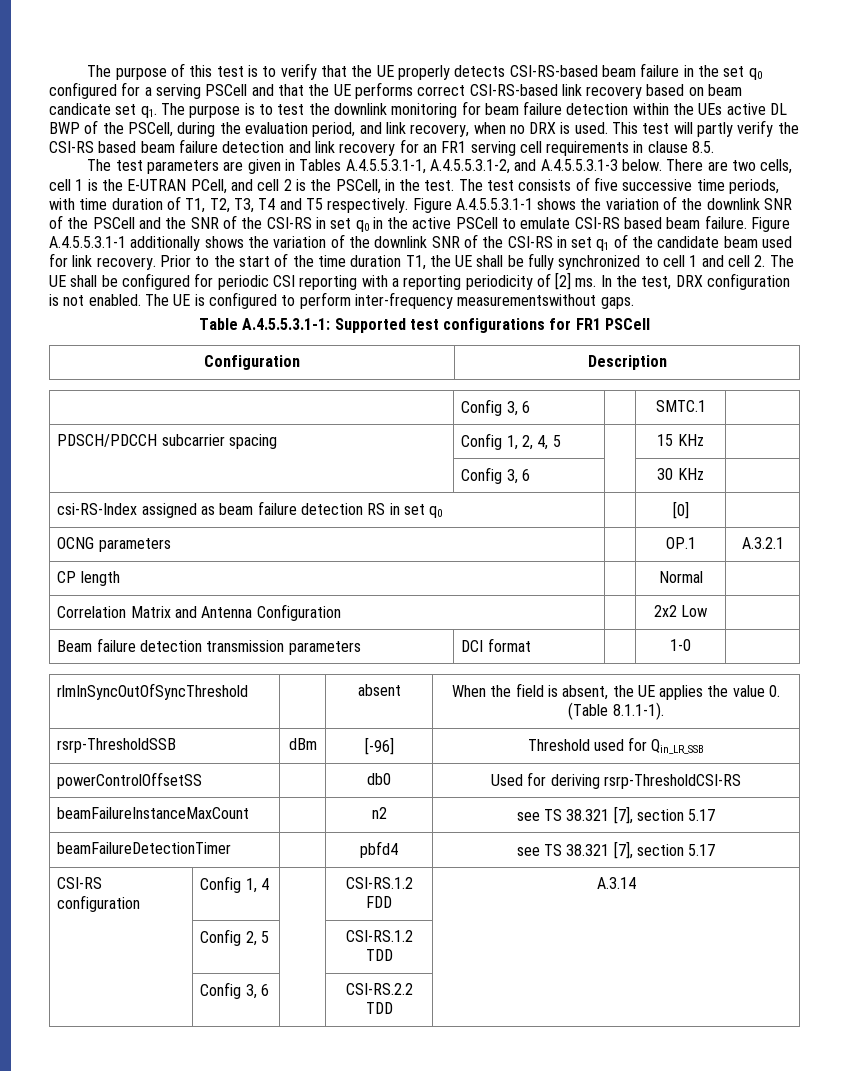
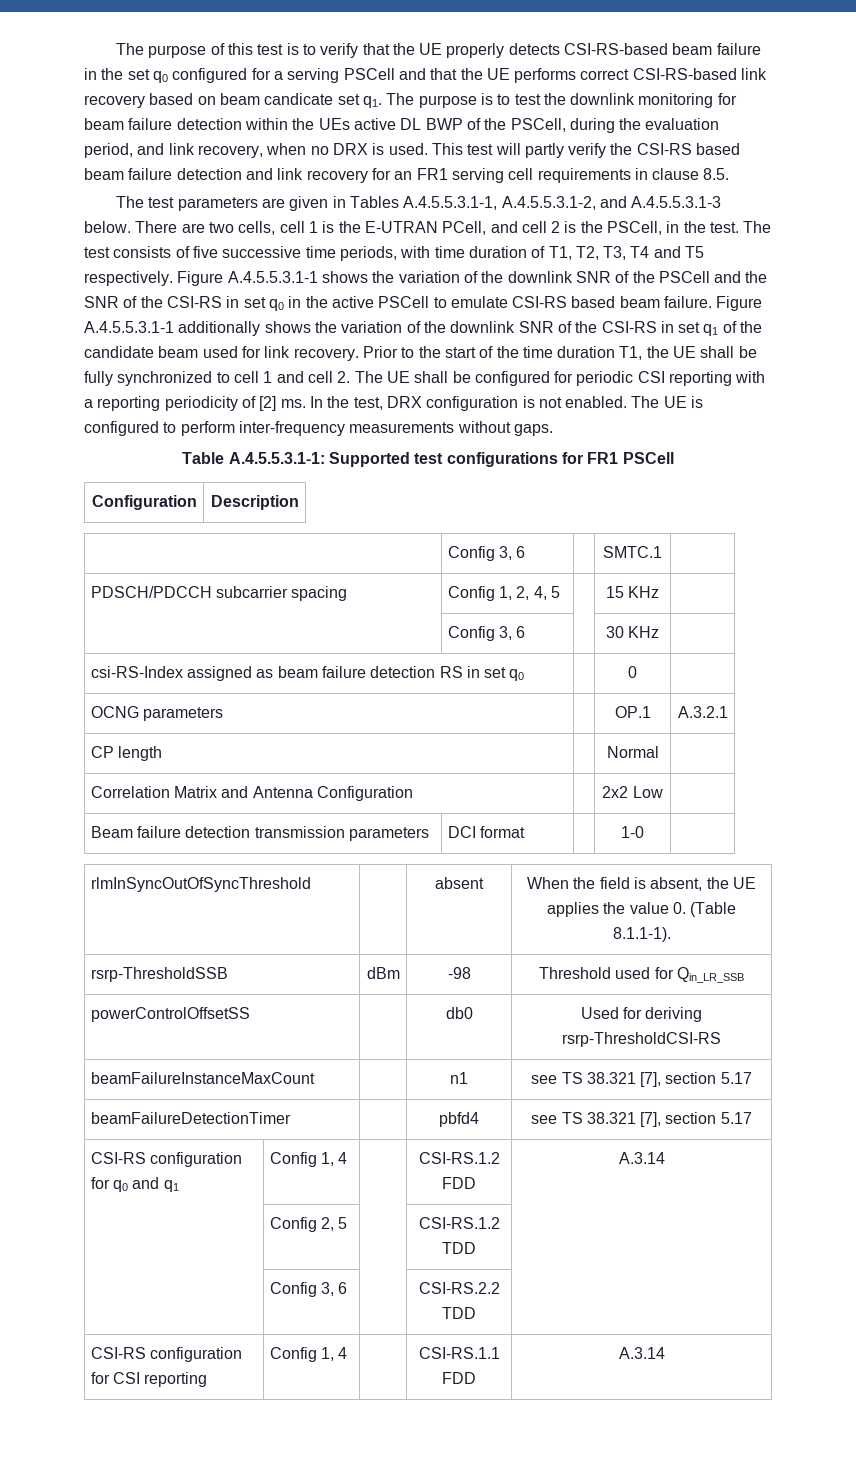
[457,294,597,306] measurementswithout -> [349,421,511,433] measurements without
[672,501,689,519] [0] -> [628,666,637,678] 0
[364,737,394,755] [-96] -> [447,967,471,979] -98
[371,807,387,819] n2 -> [450,1072,468,1084] n1
(141, 903) none -> [90,1177,179,1192] for q0 and q1
(393, 1008) none -> [90,1347,242,1362] [90,1372,208,1387] [269,1347,348,1362] [418,1347,500,1359] [442,1372,476,1384] [618,1347,665,1359] // CSI-RS configuration for CSI reporting | Config 1, 4 | | CSI-RS.1.1 FDD | A.3.14

